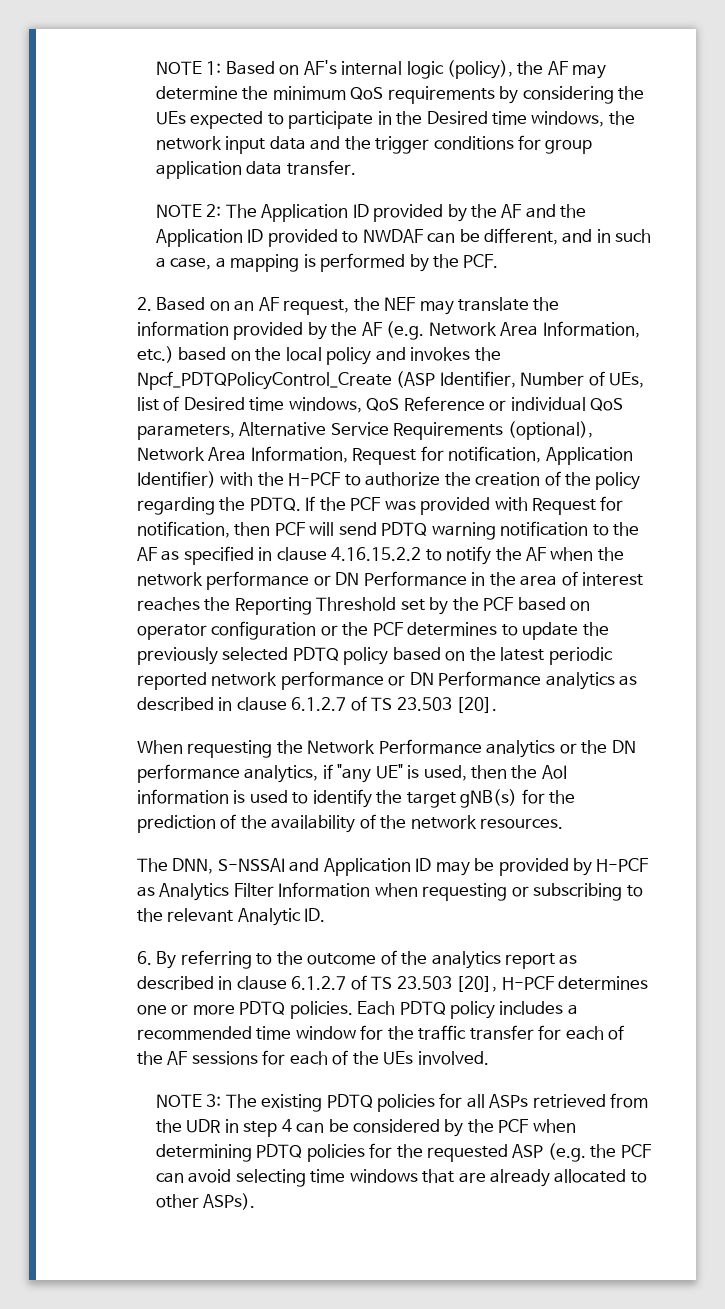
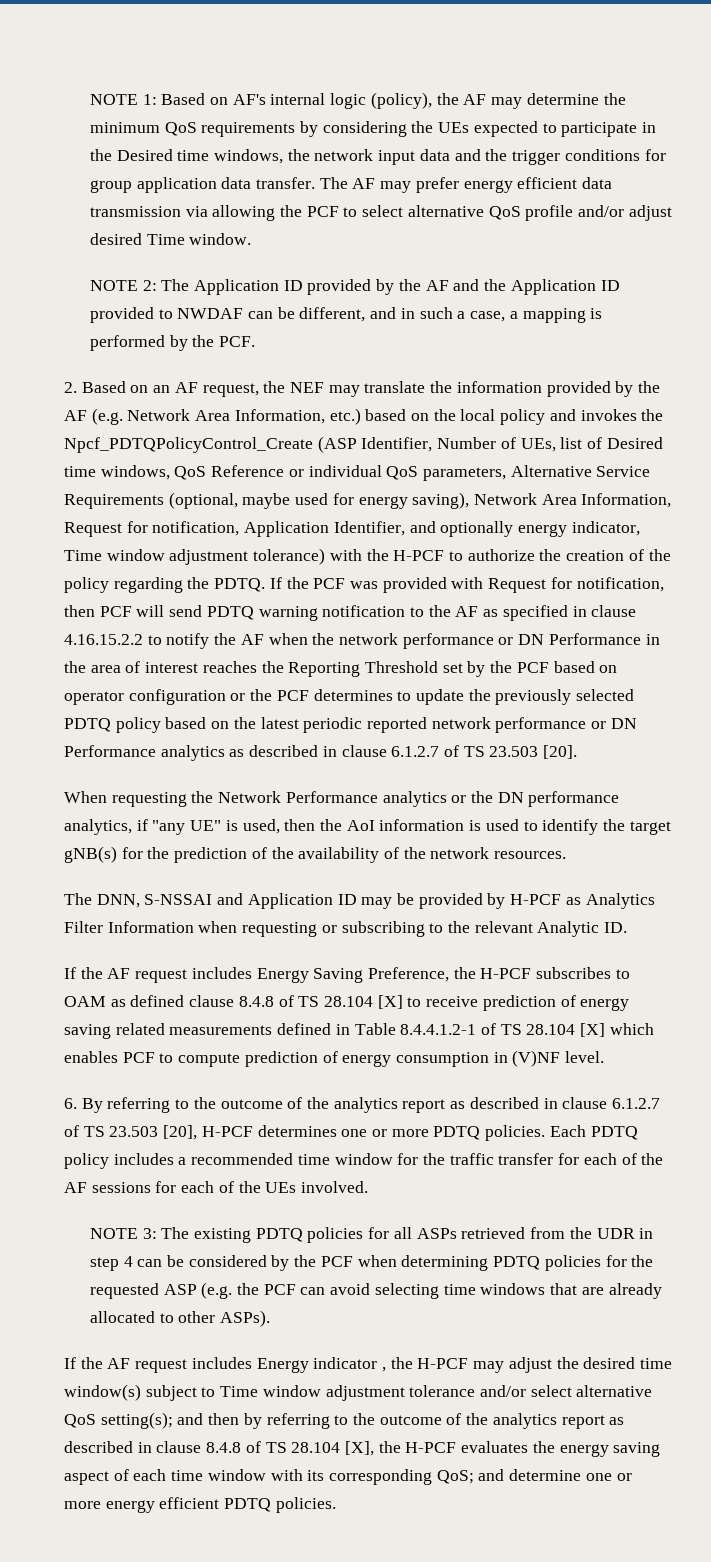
(356, 167) none -> [319,177,613,193] [89,205,672,221] [89,233,252,245] The AF may prefer energy efficient data transmission via allowing the PCF to select alternative QoS profile and/or adjust desired Time window.
[507,421,593,440] (optional), -> [168,492,470,509] (optional, maybe used for energy saving),
[136,471,216,488] Identifier) -> [333,521,640,537] [63,548,326,565] Identifier, and optionally energy indicator, Time window adjustment tolerance)
(326, 915) none -> [63,967,630,983] [63,995,630,1011] [63,1023,654,1039] [63,1050,605,1067] // If the AF request includes Energy Saving Preference, the H-PCF subscribes to OAM as defined clause 8.4.8 of TS 28.104 [X] to receive prediction of energy saving related measurements defined in Table 8.4.4.1.2-1 of TS 28.104 [X] which enables PCF to compute prediction of energy consumption in (V)NF level.
(256, 1201) none -> [63,1357,673,1373] [63,1384,653,1401] [63,1412,625,1429] [63,1441,661,1457] [63,1469,632,1485] [63,1497,336,1513] // If the AF request includes Energy indicator , the H-PCF may adjust the desired time window(s) subject to Time window adjustment tolerance and/or select alternative QoS setting(s); and then by referring to the outcome of the analytics report as described in clause 8.4.8 of TS 28.104 [X], the H-PCF evaluates the energy saving aspect of each time window with its corresponding QoS; and determine one or more energy efficient PDTQ policies.

